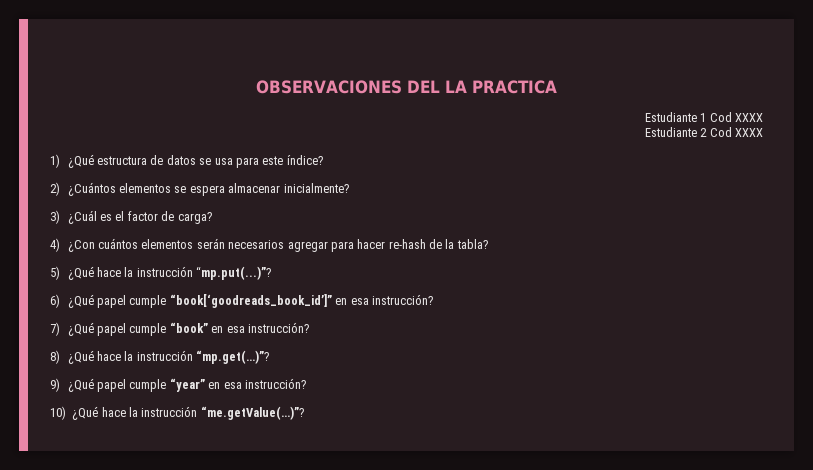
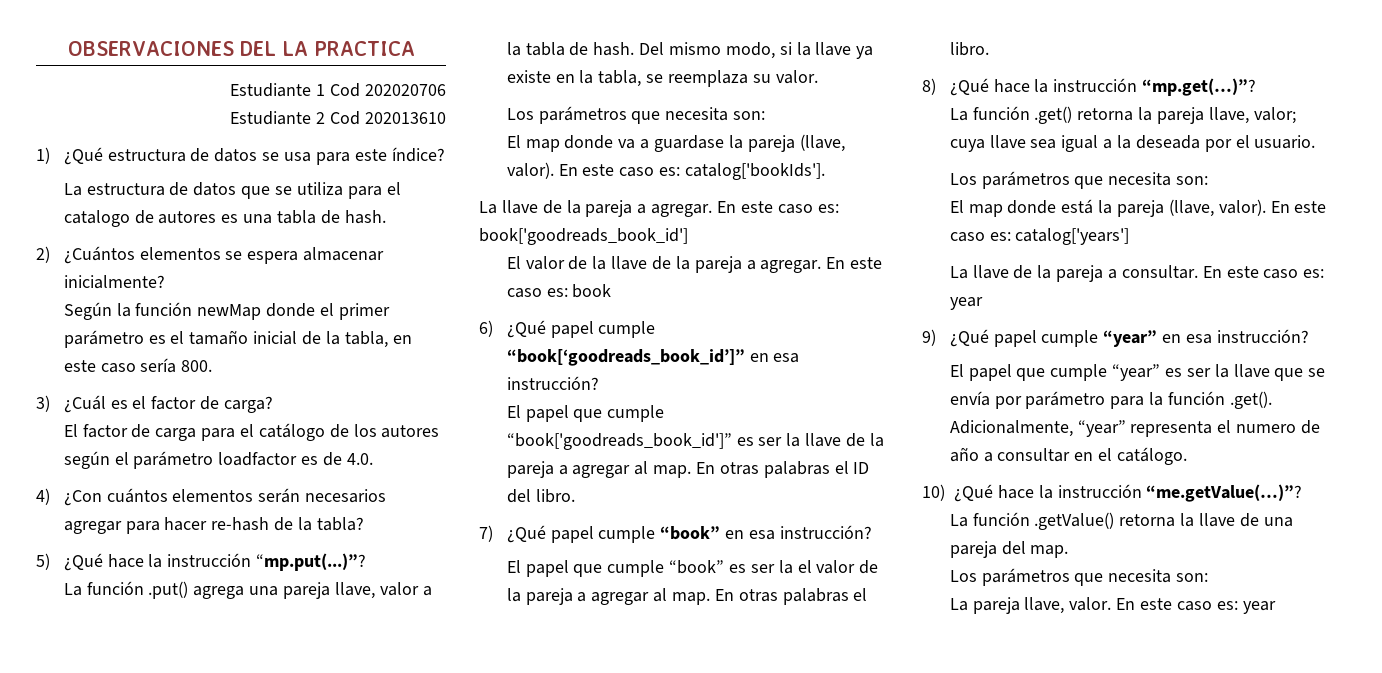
[735,113,763,122] XXXX -> [365,84,447,96] 202020706
[735,128,763,137] XXXX -> [365,112,447,124] 202013610
(323, 160) none -> [63,182,401,199] [63,210,386,227] // La estructura de datos que se utiliza para el catalogo de autores es una tabla de hash.
(349, 188) none -> [63,302,390,320] [63,330,412,348] [63,358,213,373] // Según la función newMap donde el primer parámetro es el tamaño inicial de la tabla, en este caso sería 800.
(212, 218) none -> [63,423,440,441] [63,451,373,469] // El factor de carga para el catálogo de los autores según el parámetro loadfactor es de 4.0.
(272, 273) none -> [63,581,432,599] [506,42,874,59] [506,70,818,87] [506,106,766,124] [506,134,845,152] [506,162,825,180] [479,200,839,217] [479,228,688,245] [506,256,883,273] [506,284,612,298] // La función .put() agrega una pareja llave, valor a la tabla de hash. Del mismo modo, si la llave ya existe en la tabla, se reemplaza su valor. // Los parámetros que necesita son: // El map donde va a guardase la pareja (llave, valor). En este caso es: catalog['bookIds']. // La llave de la pareja a agregar. En este caso es: book['goodreads_book_id'] // El valor de la llave de la pareja a agregar. En este caso es: book
(433, 299) none -> [506,405,665,422] [506,433,884,450] [506,461,870,478] [506,489,575,503] // El papel que cumple “book['goodreads_book_id']” es ser la llave de la pareja a agregar al map. En otras palabras el ID del libro.
(309, 327) none -> [506,560,879,577] [506,588,868,605] [949,42,989,56] // El papel que cumple “book” es ser la el valor de la pareja a agregar al map. En otras palabras el libro.
(270, 357) none -> [949,106,1296,124] [949,135,1316,152] [949,171,1209,189] [949,199,1327,217] [949,228,1130,245] [949,265,1325,282] [949,297,983,310] // La función .get() retorna la pareja llave, valor; cuya llave sea igual a la deseada por el usuario. // Los parámetros que necesita son: // El map donde está la pareja (llave, valor). En este caso es: catalog['years'] // La llave de la pareja a consultar. En este caso es: year
(306, 383) none -> [949,364,1326,381] [949,391,1272,409] [949,420,1320,437] [949,447,1187,465] // El papel que cumple “year” es ser la llave que se envía por parámetro para la función .get(). Adicionalmente, “year” representa el numero de año a consultar en el catálogo.
(304, 413) none -> [949,512,1293,530] [949,541,1069,558] [949,568,1209,586] [949,597,1276,614] // La función .getValue() retorna la llave de una pareja del map. // Los parámetros que necesita son: // La pareja llave, valor. En este caso es: year

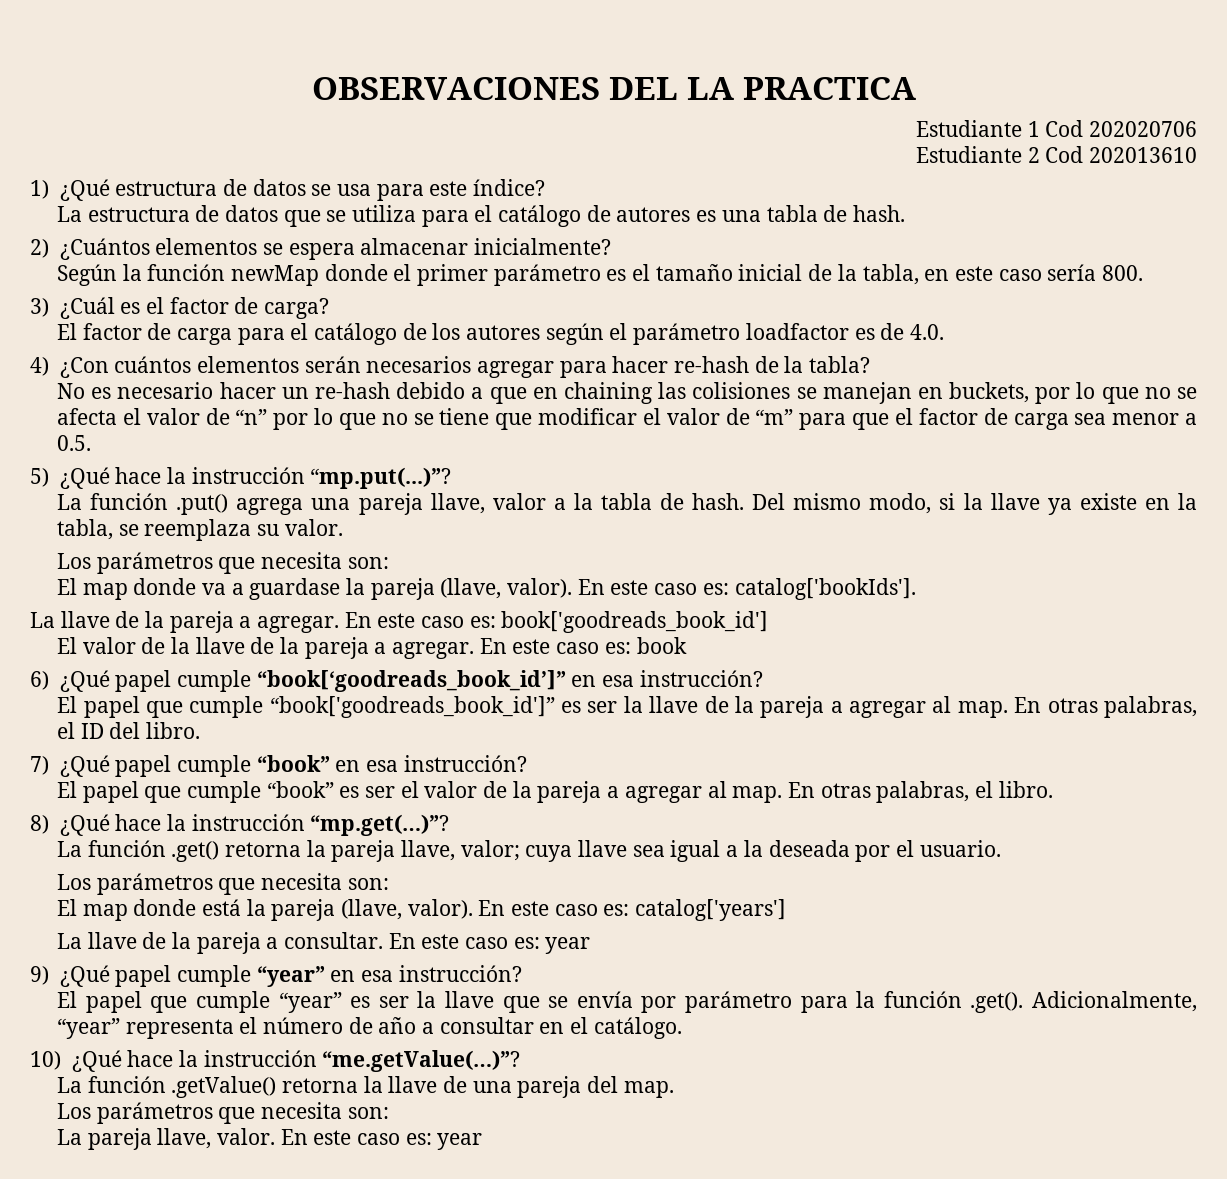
[63,210,130,227] catalogo -> [498,205,582,227] catálogo
(364, 524) none -> [57,382,1197,404] [57,408,1197,430] [57,435,92,451] // No es necesario hacer un re-hash debido a que en chaining las colisiones se manejan en buckets, por lo que no se afecta el valor de “n” por lo que no se tiene que modificar el valor de “m” para que el factor de carga sea menor a 0.5.
[763,461,830,478] palabras -> [1103,696,1197,718] palabras,
[778,560,793,574] la -> (396, 792) none
[782,588,849,605] palabras -> [876,781,970,803] palabras,
[1236,424,1297,433] numero -> [263,1017,344,1034] número

